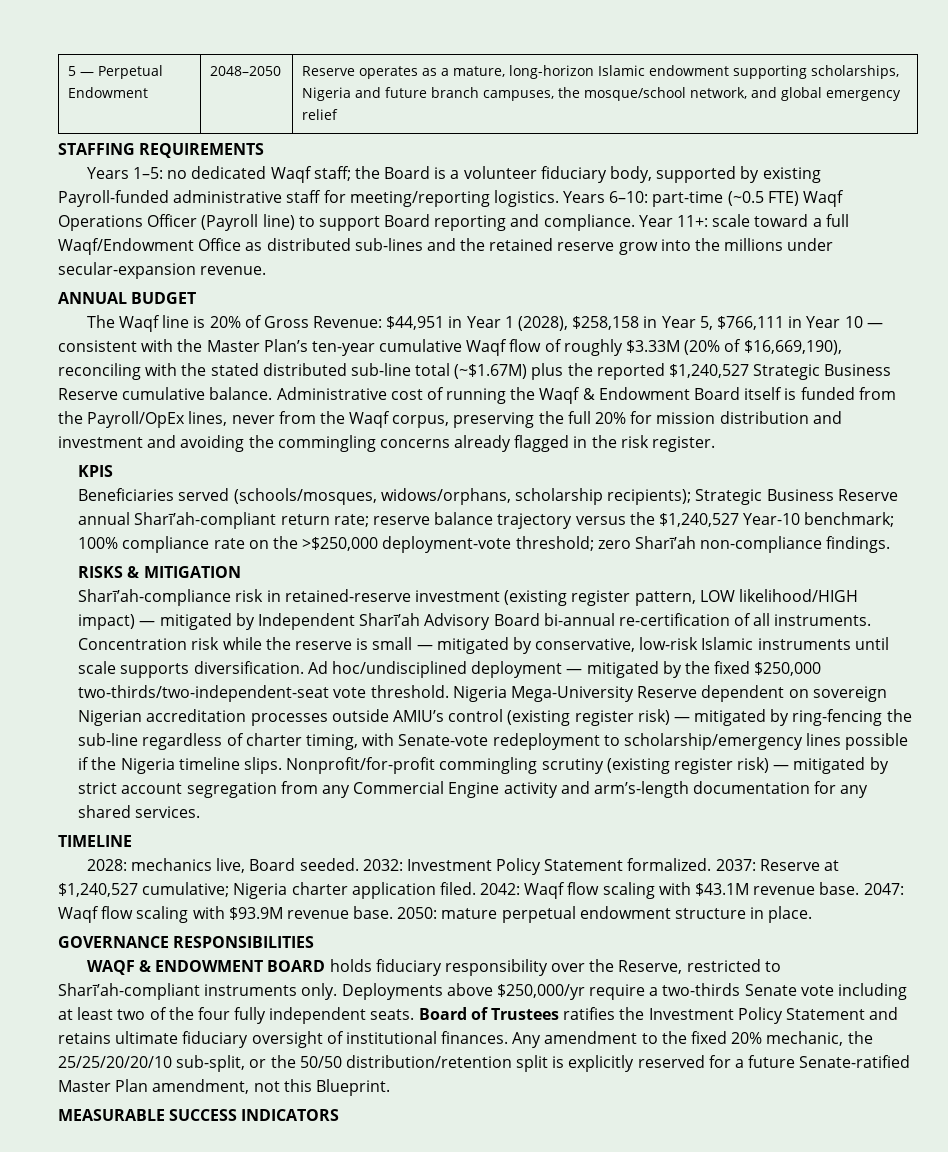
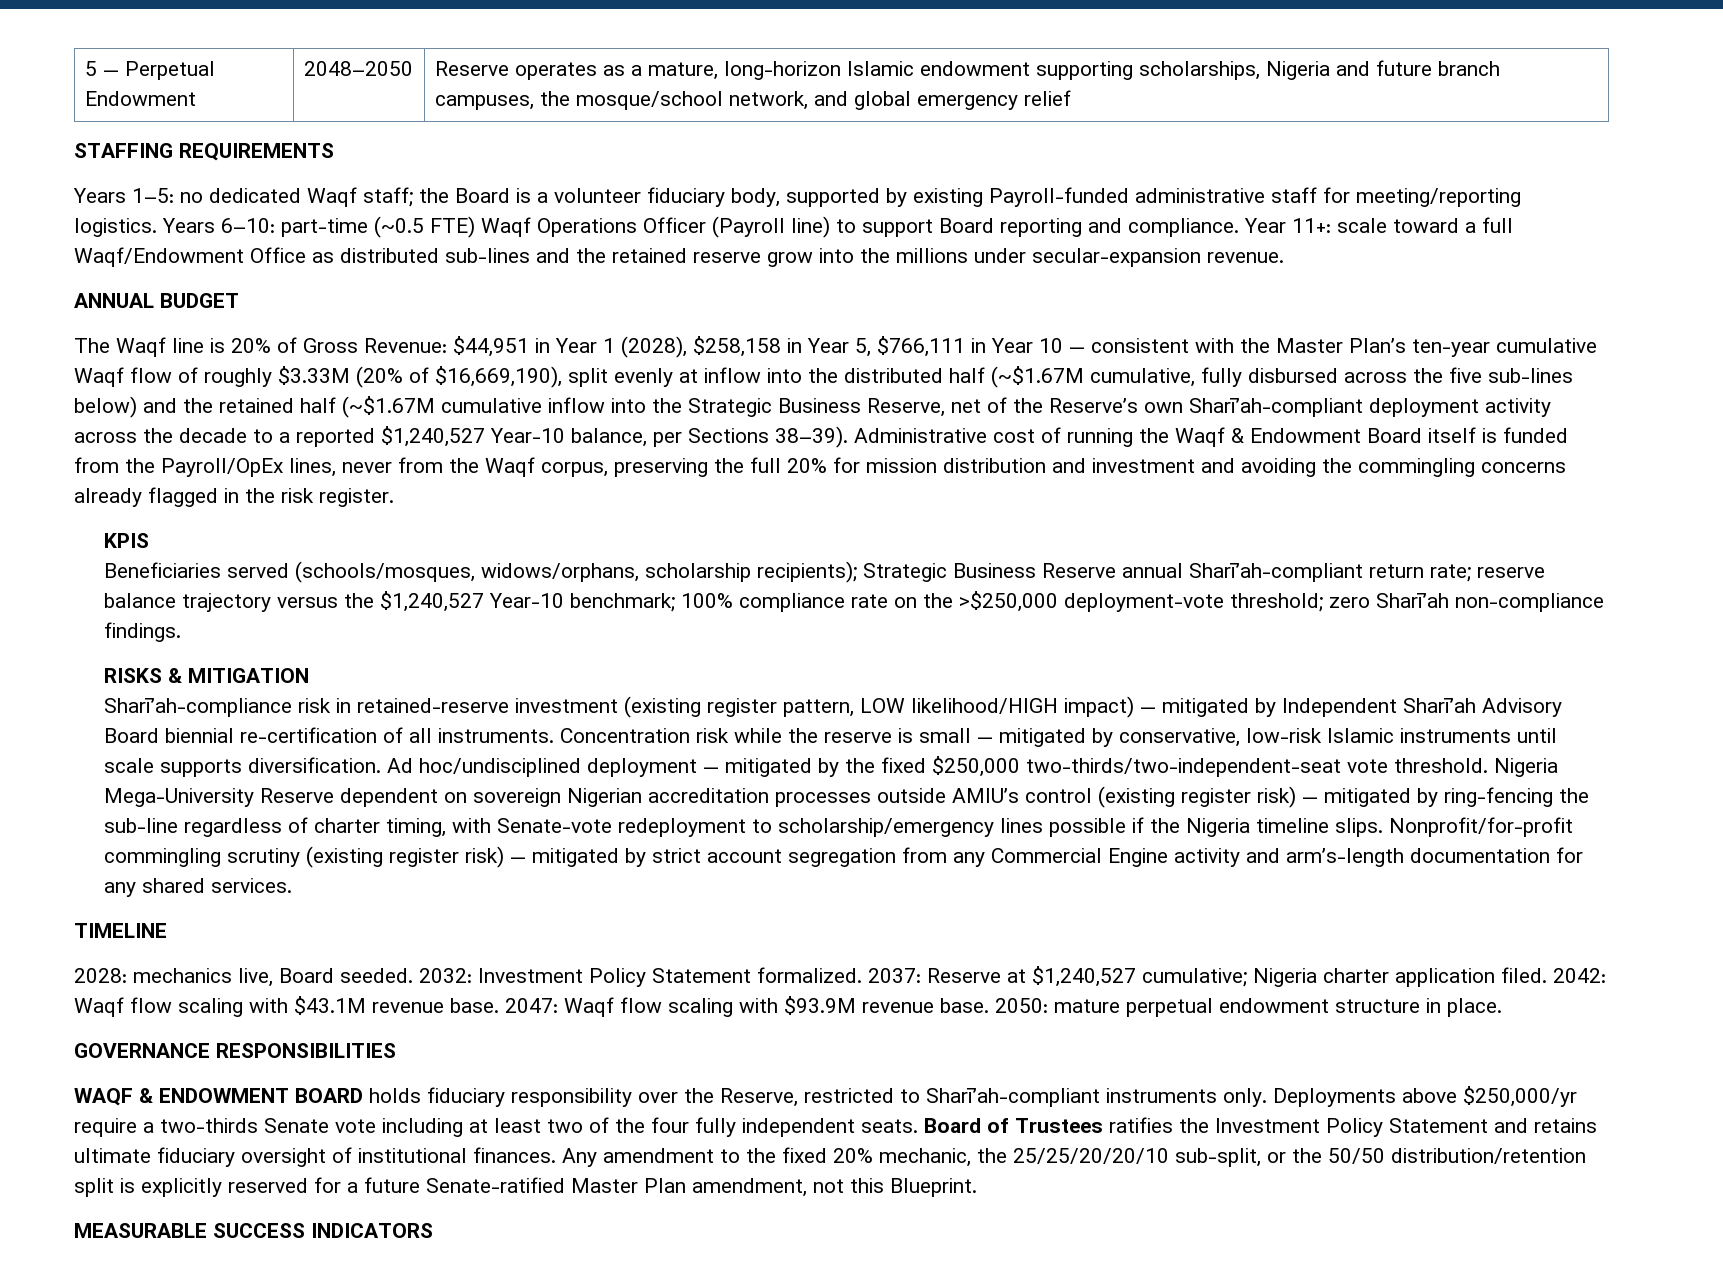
[58,363,892,380] [58,387,273,400] reconciling with the stated distributed sub-line total (~$1.67M) plus the reported $1,240,527 Strategic Business Reserve cumulative balance. -> [568,366,1573,388] [74,396,1551,418] [74,426,848,448] split evenly at inflow into the distributed half (~$1.67M cumulative, fully disbursed across the five sub-lines below) and the retained half (~$1.67M cumulative inflow into the Strategic Business Reserve, net of the Reserve’s own Sharī’ah-compliant deployment activity across the decade to a reported $1,240,527 Year-10 balance, per Sections 38–39).
[543,613,615,626] bi-annual -> [164,728,234,743] biennial

